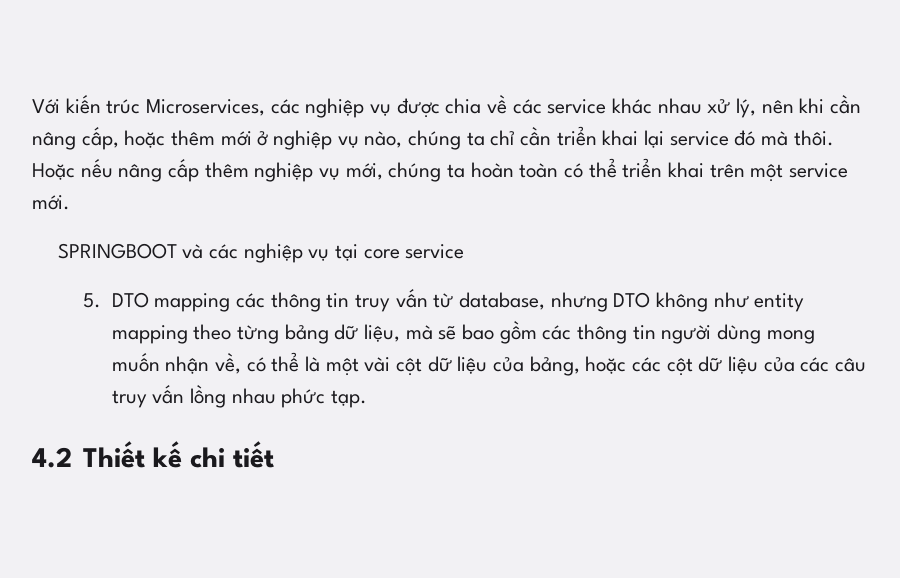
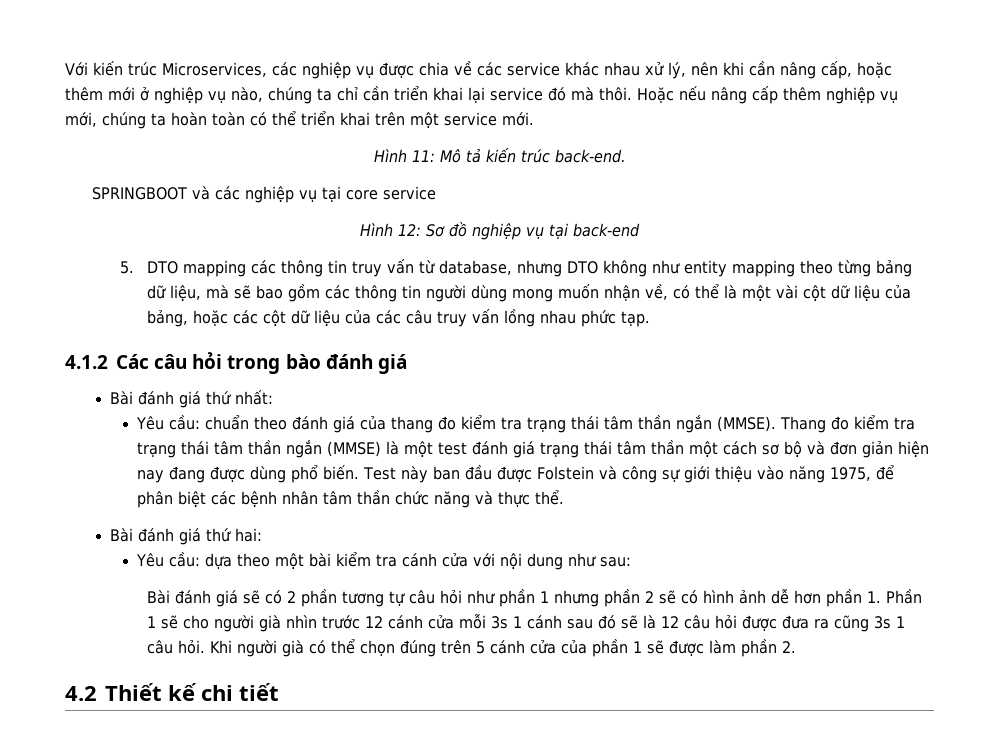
(70, 202) none -> [373,148,626,163] // Hình 11: Mô tả kiến trúc back-end.
(465, 251) none -> [360,222,640,240] // Hình 12: Sơ đồ nghiệp vụ tại back-end
(367, 399) none -> [65,352,407,374] [110,390,274,408] [136,415,916,433] [137,440,930,458] [137,465,895,483] [137,490,565,508] [110,528,263,545] [136,552,632,570] [147,589,923,607] [147,614,906,632] [147,639,797,657] // 4.1.2 Các câu hỏi trong bào đánh giá // Bài đánh giá thứ nhất: // Yêu cầu: chuẩn theo đánh giá của thang đo kiểm tra trạng thái tâm thần ngắn (MMSE). Thang đo kiểm tra trạng thái tâm thần ngắn (MMSE) là một test đánh giá trạng thái tâm thần một cách sơ bộ và đơn giản hiện nay đang được dùng phổ biến. Test này ban đầu được Folstein và công sự giới thiệu vào năng 1975, để phân biệt các bệnh nhân tâm thần chức năng và thực thể. // Bài đánh giá thứ hai: // Yêu cầu: dựa theo một bài kiểm tra cánh cửa với nội dung như sau: // Bài đánh giá sẽ có 2 phần tương tự câu hỏi như phần 1 nhưng phần 2 sẽ có hình ảnh dễ hơn phần 1. Phần 1 sẽ cho người già nhìn trước 12 cánh cửa mỗi 3s 1 cánh sau đó sẽ là 12 câu hỏi được đưa ra cũng 3s 1 câu hỏi. Khi người già có thể chọn đúng trên 5 cánh cửa của phần 1 sẽ được làm phần 2.

